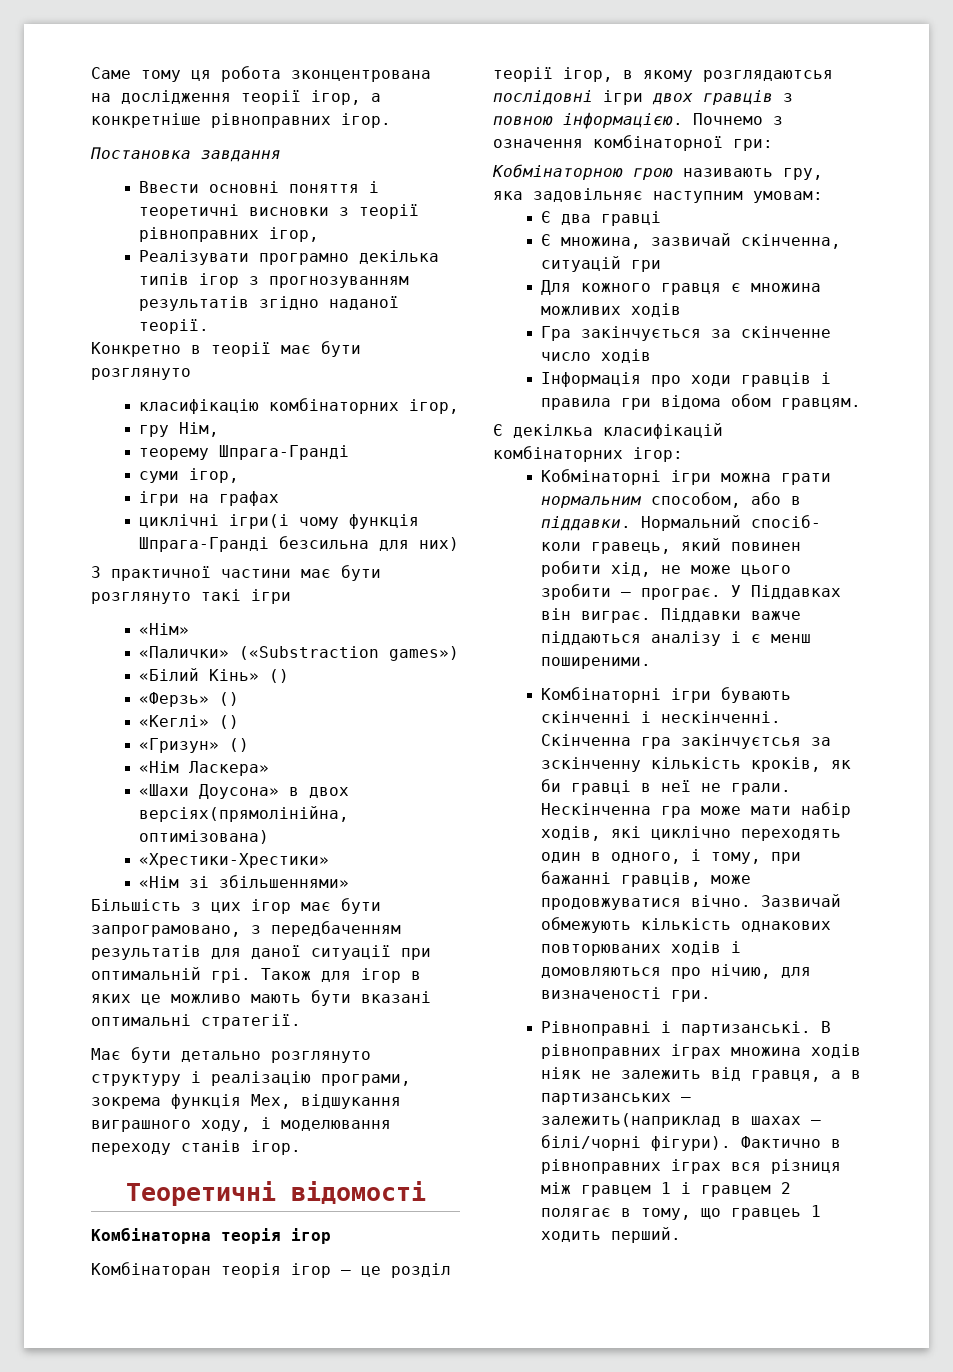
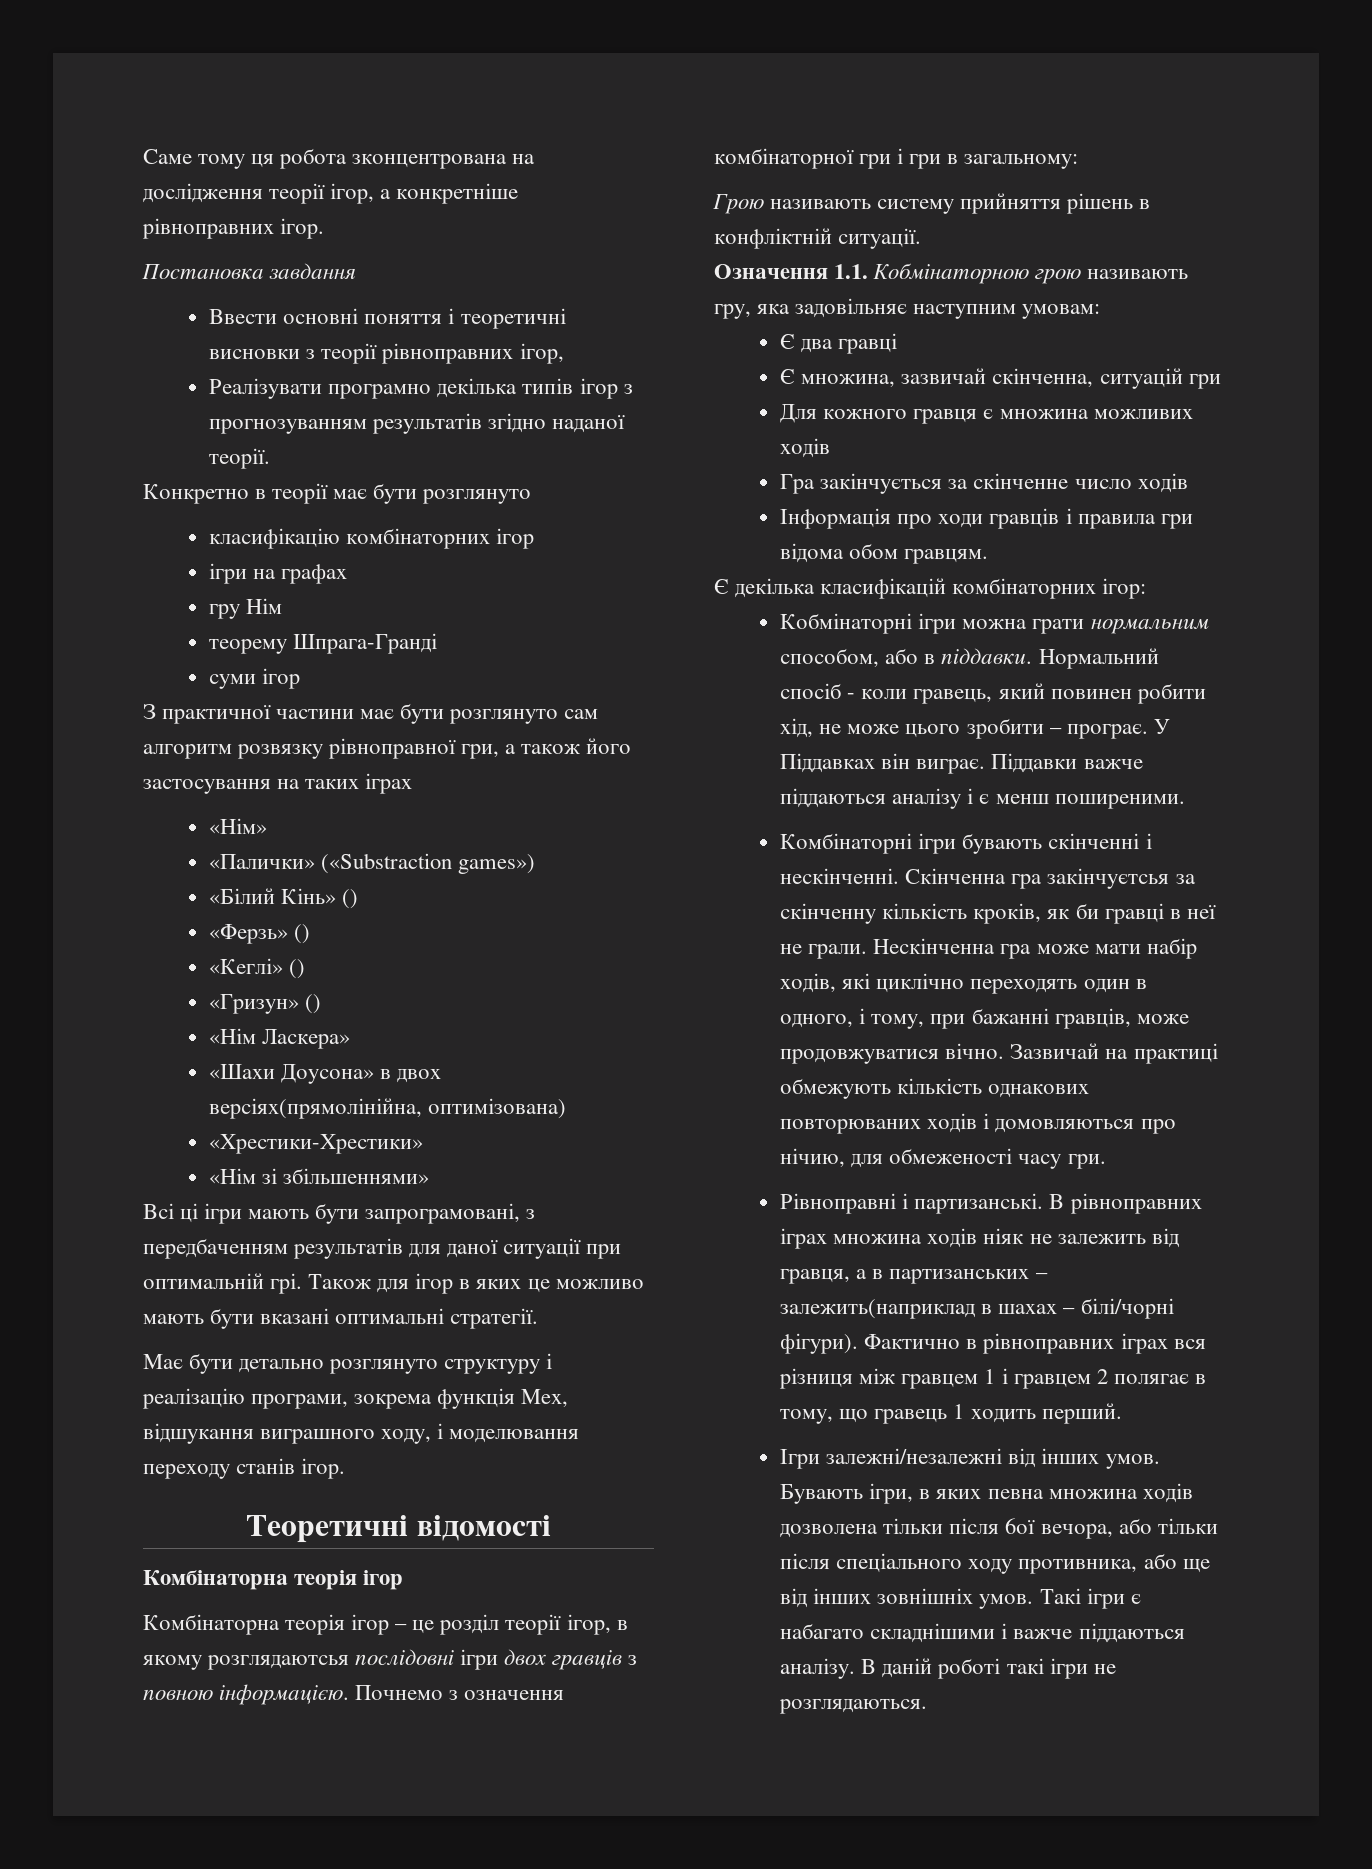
[408,399,459,414] ігор, -> [496,528,535,549] [209,563,348,584] ігор // ігри на графах
[178,422,219,437] Нім, -> [246,598,283,614] Нім
[188,468,239,483] [138,491,279,506] [138,514,419,529] [138,536,459,552] ігор, // ігри на графах // циклічні ігри(і чому функція Шпрага-Гранді безсильна для них) -> [262,668,301,689] ігор
[201,589,291,604] такі ігри -> [564,709,599,719] [143,738,632,759] [143,773,413,794] сам алгоритм розвязку рівноправної гри, а також його застосування на таких іграх
[91,898,381,914] [91,925,241,937] Більшість з цих ігор має бути запрограмовано, -> [143,1203,521,1224] Всі ці ігри мають бути запрограмовані,
[91,1262,211,1278] Комбінаторан -> [143,1614,280,1635] Комбінаторна
[733,139,773,151] гри: // -> [859,148,1079,169] [713,193,1151,214] [714,228,922,249] [714,264,869,279] гри і гри в загальному: // Грою називають систему прийняття рішень в конфліктній ситуації. // Означення 1.1.
[513,424,593,438] декілкьа -> [735,578,816,598] декілька
[750,515,821,528] спосіб- -> [780,683,856,699] спосіб -
[540,757,641,772] зскінченну -> [780,903,877,924] скінченну
(841, 900) none -> [1105,1043,1218,1064] на практиці
[540,987,661,999] визначеності -> [889,1148,1062,1169] обмеженості часу
[730,1208,801,1220] гравцеь -> [874,1409,948,1424] гравець
(681, 1235) none -> [780,1448,1160,1469] [780,1483,1193,1504] [780,1518,1218,1539] [780,1553,1210,1574] [780,1588,1141,1609] [780,1623,1185,1643] [780,1658,1116,1679] [779,1699,928,1714] // Ігри залежні/незалежні від інших умов. Бувають ігри, в яких певна множина ходів дозволена тільки після 6ої вечора, або тільки після спеціального ходу противника, або ще від інших зовнішніх умов. Такі ігри є набагато складнішими і важче піддаються аналізу. В даній роботі такі ігри не розглядаються.

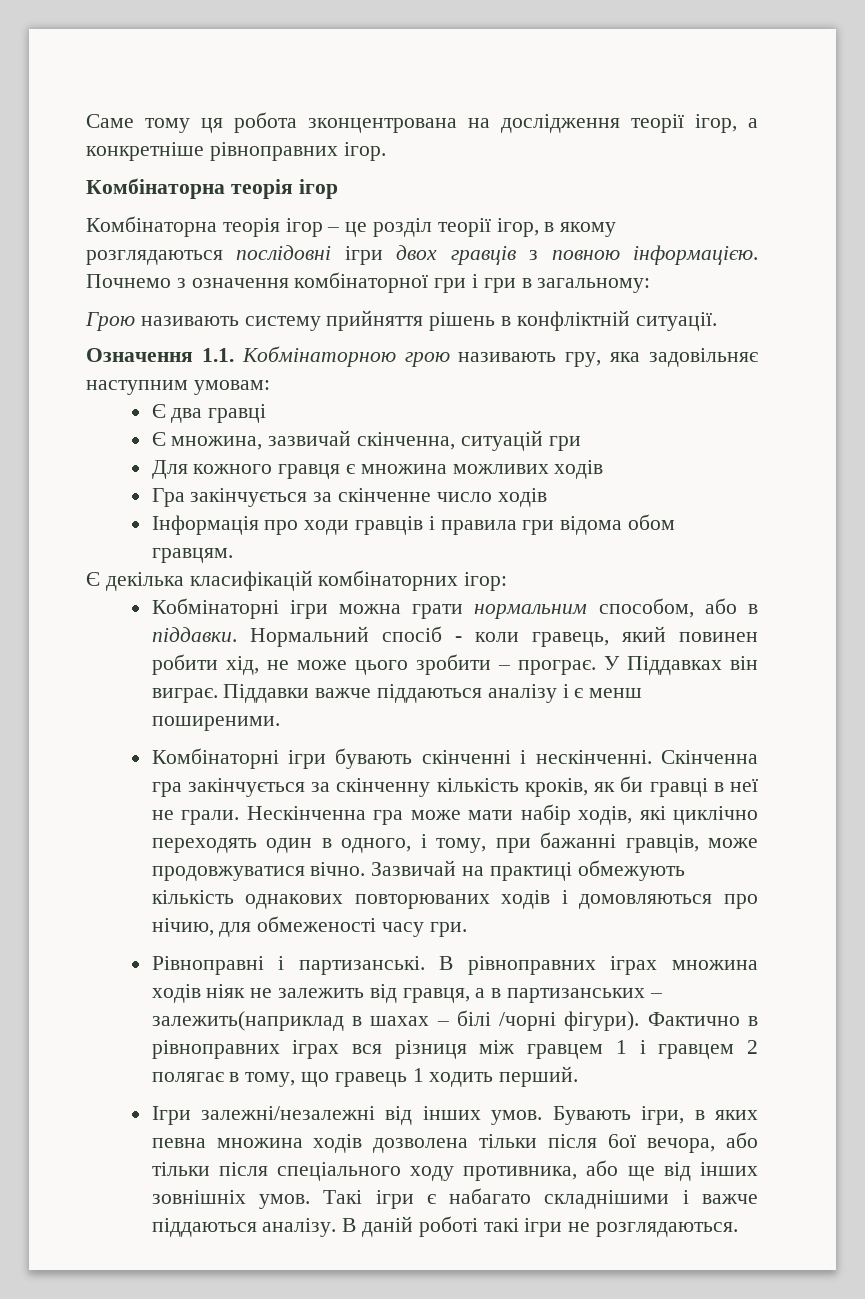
[142,263,357,279] [209,308,566,329] [209,343,564,364] [209,378,633,399] [209,413,626,434] [209,448,271,469] [143,483,532,504] [209,528,535,549] [209,563,348,584] [209,598,283,619] [209,633,438,654] [209,668,301,689] [143,703,599,724] [143,738,632,759] [143,773,413,794] [209,818,268,834] [209,853,536,874] [209,888,359,909] [209,924,311,944] [209,958,306,979] [209,994,322,1014] [209,1028,351,1049] [209,1064,442,1084] [209,1098,567,1119] [209,1134,424,1154] [209,1168,430,1184] [143,1203,536,1224] [143,1238,622,1259] [143,1273,644,1294] [143,1308,539,1329] [143,1353,553,1374] [142,1388,569,1409] [143,1423,580,1444] [143,1458,346,1479] [246,1515,551,1543] // Постановка завдання // Ввести основні поняття і теоретичні висновки з теорії рівноправних ігор, // Реалізувати програмно декілька типів ігор з прогнозуванням результатів згідно наданої теорії. // Конкретно в теорії має бути розглянуто // класифікацію комбінаторних ігор // ігри на графах // гру Нім // теорему Шпрага-Гранді // суми ігор // З практичної частини має бути розглянуто сам алгоритм розвязку рівноправної гри, а також його застосування на таких іграх // «Нім» // «Палички» («Substraction games») // «Білий Кінь» () // «Ферзь» () // «Кеглі» () // «Гризун» () // «Нім Ласкера» // «Шахи Доусона» в двох версіях(прямолінійна, оптимізована) // «Хрестики-Хрестики» // «Нім зі збільшеннями» // Всі ці ігри мають бути запрограмовані, з передбаченням результатів для даної ситуації при оптимальній грі. Також для ігор в яких це можливо мають бути вказані оптимальні стратегії. // Має бути детально розглянуто структуру і реалізацію програми, зокрема функція Mex, відшукання виграшного ходу, і моделювання переходу станів ігор. // Теоретичні відомості -> (386, 151) none
[207,1655,350,1670] розглядаютсья -> [86,250,223,265] розглядаються
[1047,868,1170,889] закінчуєтсья -> [187,778,305,797] закінчується
[1080,1298,1174,1319] білі/чорні -> [456,1010,557,1031] білі /чорні

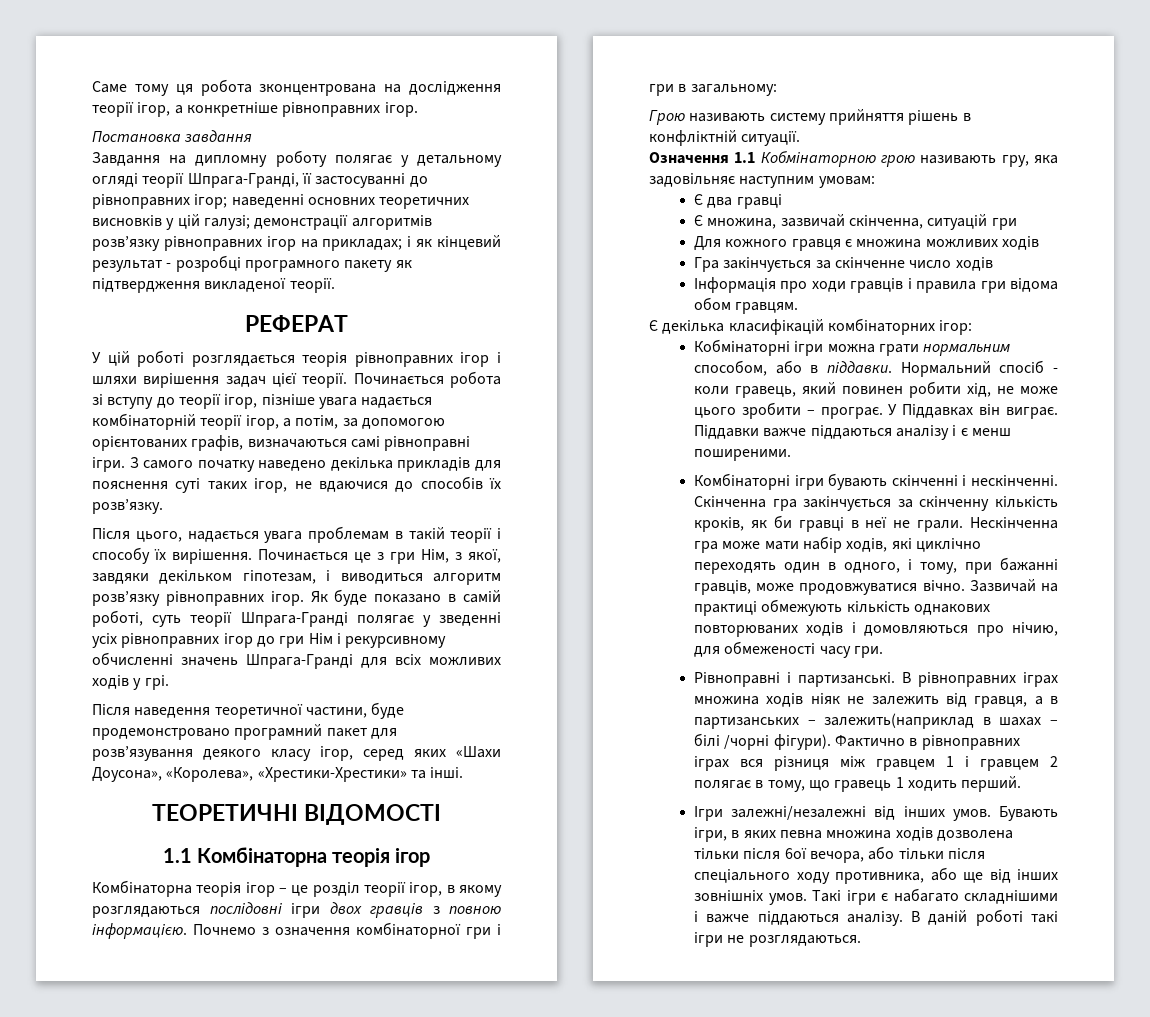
(386, 151) none -> [92,130,253,142] [92,150,503,167] [92,173,428,188] [92,194,470,209] [92,214,432,230] [92,235,501,251] [92,255,412,272] [92,278,335,293] [245,315,348,332] [92,350,501,367] [92,371,501,388] [92,394,433,409] [92,413,445,430] [92,435,471,451] [92,457,501,472] [92,476,501,493] [92,499,163,514] [92,526,501,543] [92,547,501,564] [92,570,502,585] [92,589,501,606] [92,610,502,627] [92,633,447,648] [92,652,501,669] [92,675,169,690] [92,702,405,719] [92,724,397,740] [92,746,501,761] [92,767,464,782] [151,804,442,825] [162,848,192,863] Постановка завдання // Завдання на дипломну роботу полягає у детальному огляді теорії Шпрага-Гранді, її застосуванні до рівноправних ігор; наведенні основних теоретичних висновків у цій галузі; демонстрації алгоритмів розв’язку рівноправних ігор на прикладах; і як кінцевий результат - розробці програмного пакету як підтвердження викладеної теорії. // РЕФЕРАТ // У цій роботі розглядається теорія рівноправних ігор і шляхи вирішення задач цієї теорії. Починається робота зі вступу до теорії ігор, пізніше увага надається комбінаторній теорії ігор, а потім, за допомогою орієнтованих графів, визначаються самі рівноправні ігри. З самого початку наведено декілька прикладів для пояснення суті таких ігор, не вдаючися до способів їх розв’язку. // Після цього, надається увага проблемам в такій теорії і способу їх вирішення. Починається це з гри Нім, з якої, завдяки декільком гіпотезам, і виводиться алгоритм розв’язку рівноправних ігор. Як буде показано в самій роботі, суть теорії Шпрага-Гранді полягає у зведенні усіх рівноправних ігор до гри Нім і рекурсивному обчисленні значень Шпрага-Гранді для всіх можливих ходів у грі. // Після наведення теоретичної частини, буде продемонстровано програмний пакет для розв’язування деякого класу ігор, серед яких «Шахи Доусона», «Королева», «Хрестики-Хрестики» та інші. // ТЕОРЕТИЧНІ ВІДОМОСТІ // 1.1
[201,348,234,362] 1.1. -> [734,152,756,163] 1.1

